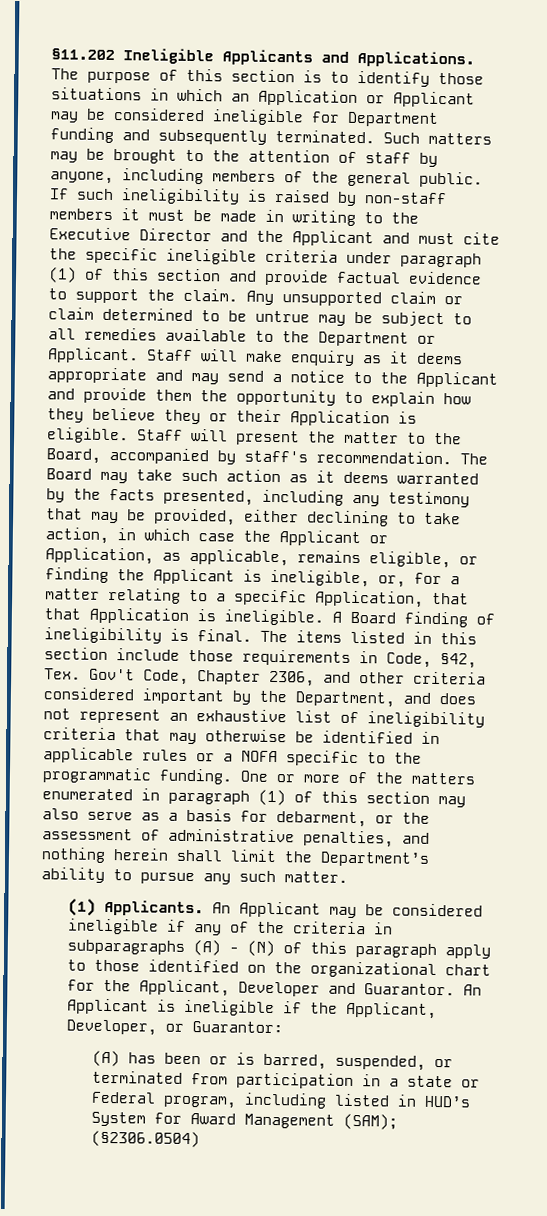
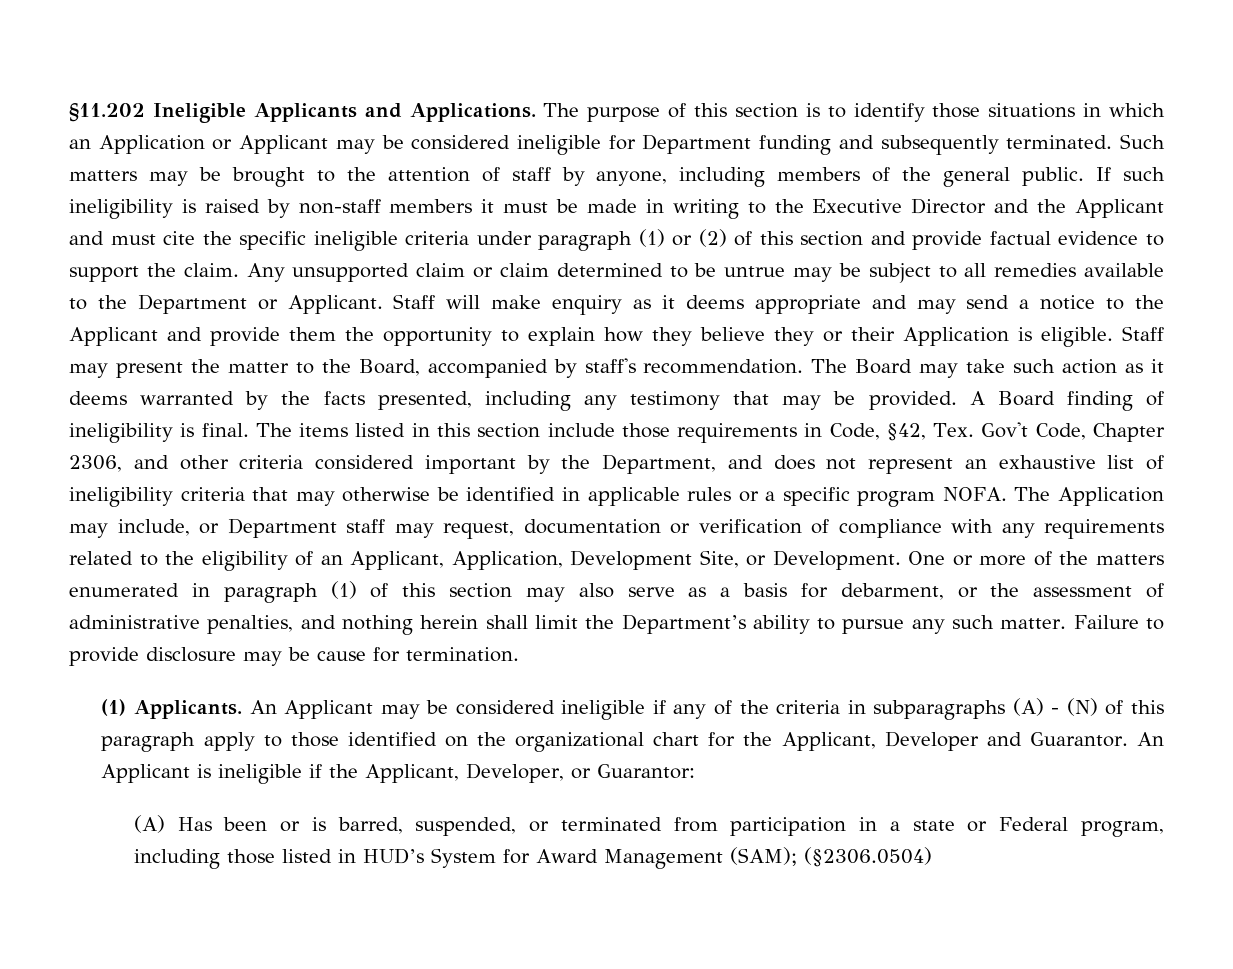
(77, 275) none -> [672,229,727,247] or (2)
[191,428,228,442] will -> [69,363,108,378] may
[154,508,461,527] [45,527,388,547] [45,547,478,569] [45,567,460,588] [45,587,469,608] [44,607,324,626] provided, either declining to take action, in which case the Applicant or Application, as applicable, remains eligible, or finding the Applicant is ineligible, or, for a matter relating to a specific Application, that that Application is ineligible. -> [868,391,957,410] provided.
[241,750,422,767] [42,767,233,785] NOFA specific to the programmatic funding. -> [782,487,1164,507] [69,518,1164,539] [69,550,901,571] specific program NOFA. The Application may include, or Department staff may request, documentation or verification of compliance with any requirements related to the eligibility of an Applicant, Application, Development Site, or Development.
(348, 877) none -> [1073,615,1164,630] [69,647,519,666] Failure to provide disclosure may be cause for termination.
[128,1052,157,1064] has -> [177,817,212,831] Has
(328, 1100) none -> [226,849,275,864] those

